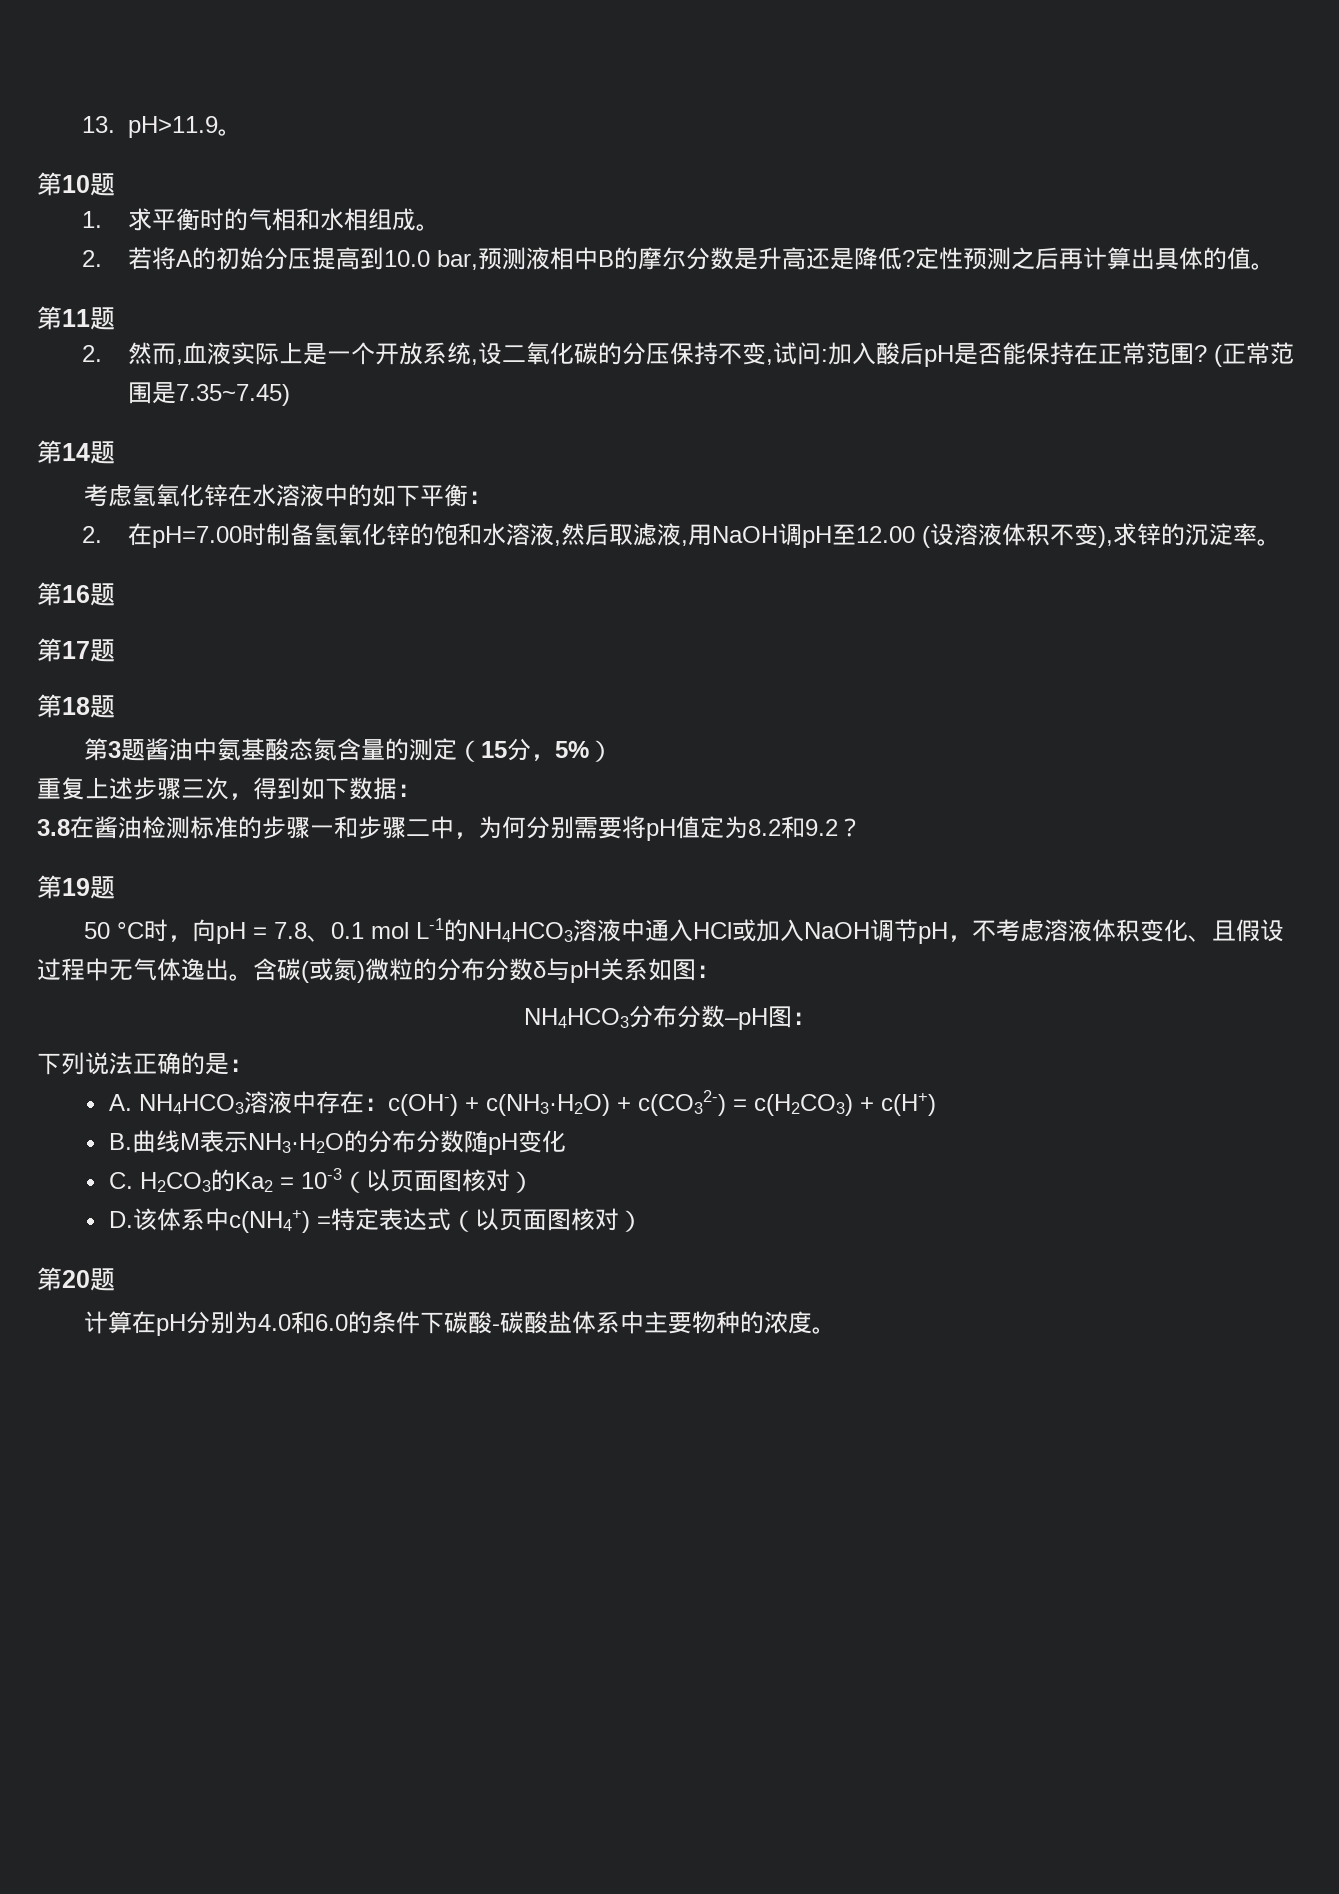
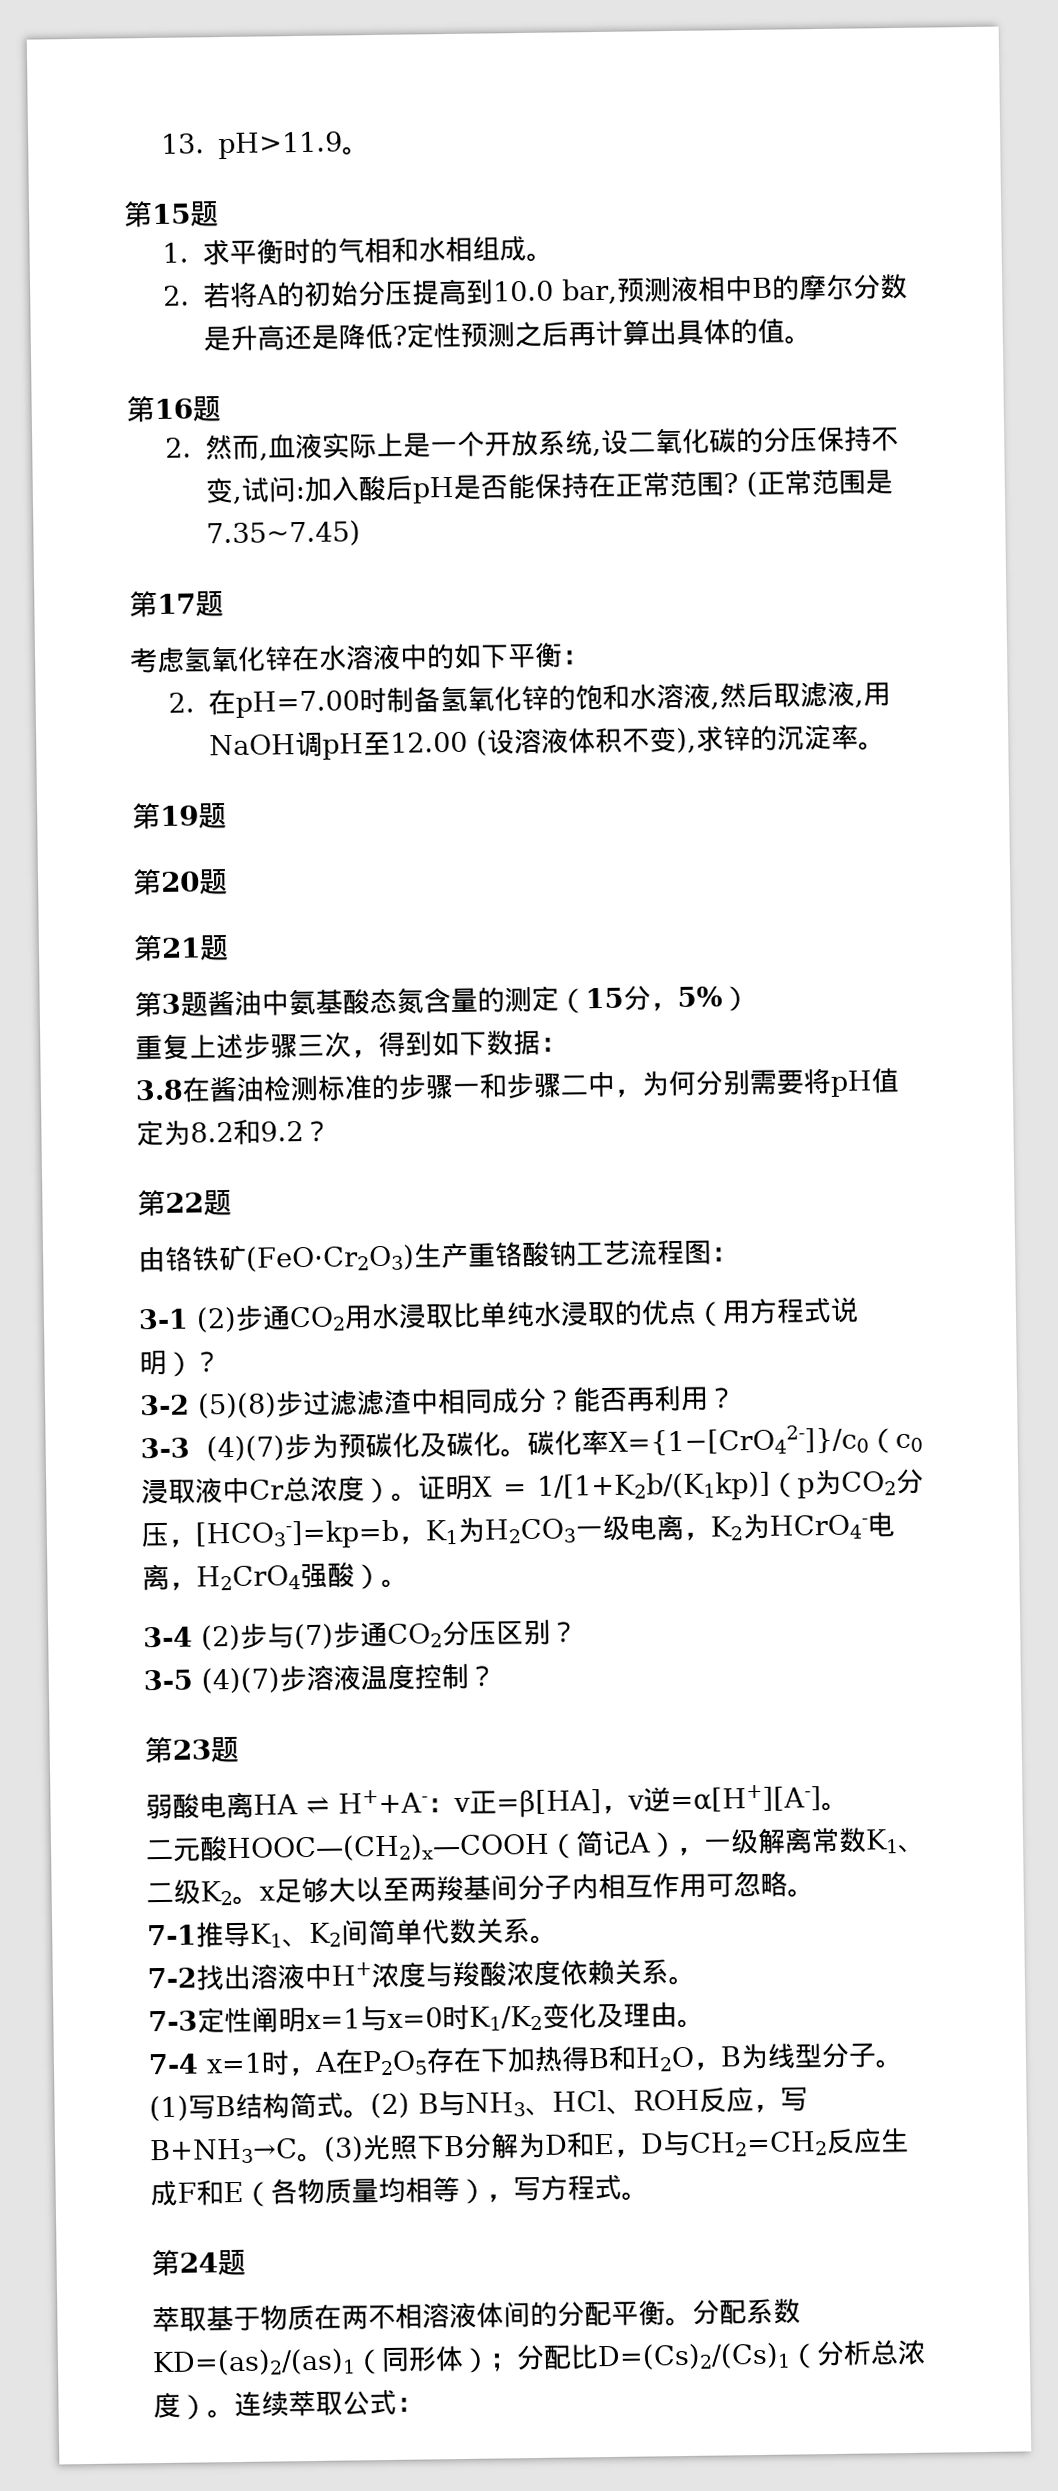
[62,175,90,193] 10 -> [151,203,191,224] 15
[62,309,90,327] 11 -> [154,398,193,419] 16
[62,443,90,461] 14 -> [157,593,196,614] 17
[62,583,115,606] [37,638,115,662] [37,694,90,718] 16题 // 第17题 // 第18 -> [160,802,227,829] [132,868,228,896] [133,934,201,962] 19题 // 第20题 // 第21
[62,876,115,899] [84,918,1285,944] [37,958,720,983] [523,1005,816,1030] [37,1052,253,1075] [108,1090,936,1116] [108,1130,566,1155] [108,1168,534,1193] [108,1208,643,1233] [37,1267,115,1291] [84,1311,837,1336] 19题 // 50 °C时，向pH = 7.8、0.1 mol L-1的NH4HCO3溶液中通入HCl或加入NaOH调节pH，不考虑溶液体积变化、且假设过程中无气体逸出。含碳(或氮)微粒的分布分数δ与pH关系如图： // NH4HCO3分布分数–pH图： // 下列说法正确的是： // A. NH4HCO3溶液中存在：c(OH-) + c(NH3·H2O) + c(CO32-) = c(H2CO3) + c(H+) // B.曲线M表示NH3·H2O的分布分数随pH变化 // C. H2CO3的Ka2 = 10-3（以页面图核对） // D.该体系中c(NH4+) =特定表达式（以页面图核对） // 第20题 // 计算在pH分别为4.0和6.0的条件下碳酸-碳酸盐体系中主要物种的浓度。 -> [165,1188,232,1216] [137,1239,739,1273] [138,1296,859,1333] [139,1349,221,1377] [139,1385,736,1419] [140,1424,923,1462] [141,1468,924,1505] [141,1512,895,1550] [142,1561,409,1591] [143,1619,578,1651] [143,1663,496,1694] [144,1735,239,1764] [145,1784,849,1820] [145,1827,926,1863] [146,1870,815,1906] [147,1918,558,1948] [147,1959,696,1991] [148,2002,705,2034] [148,2042,904,2077] [149,2087,808,2122] [149,2127,909,2165] [150,2174,649,2207] [151,2248,246,2277] [152,2298,801,2333] [152,2339,926,2377] [153,2389,424,2420] 22题 // 由铬铁矿(FeO·Cr2O3)生产重铬酸钠工艺流程图： // 3-1 (2)步通CO2用水浸取比单纯水浸取的优点（用方程式说明）？ // 3-2 (5)(8)步过滤滤渣中相同成分？能否再利用？ // 3-3 (4)(7)步为预碳化及碳化。碳化率X={1−[CrO42-]}/c0（c0浸取液中Cr总浓度）。证明X = 1/[1+K2b/(K1kp)]（p为CO2分压，[HCO3-]=kp=b，K1为H2CO3一级电离，K2为HCrO4-电离，H2CrO4强酸）。 // 3-4 (2)步与(7)步通CO2分压区别？ // 3-5 (4)(7)步溶液温度控制？ // 第23题 // 弱酸电离HA ⇌ H++A-：v正=β[HA]，v逆=α[H+][A-]。 // 二元酸HOOC—(CH2)x—COOH（简记A），一级解离常数K1、二级K2。x足够大以至两羧基间分子内相互作用可忽略。 // 7-1推导K1、K2间简单代数关系。 // 7-2找出溶液中H+浓度与羧酸浓度依赖关系。 // 7-3定性阐明x=1与x=0时K1/K2变化及理由。 // 7-4 x=1时，A在P2O5存在下加热得B和H2O，B为线型分子。(1)写B结构简式。(2) B与NH3、HCl、ROH反应，写B+NH3→C。(3)光照下B分解为D和E，D与CH2=CH2反应生成F和E（各物质量均相等），写方程式。 // 第24题 // 萃取基于物质在两不相溶液体间的分配平衡。分配系数KD=(as)2/(as)1（同形体）；分配比D=(Cs)2/(Cs)1（分析总浓度）。连续萃取公式：

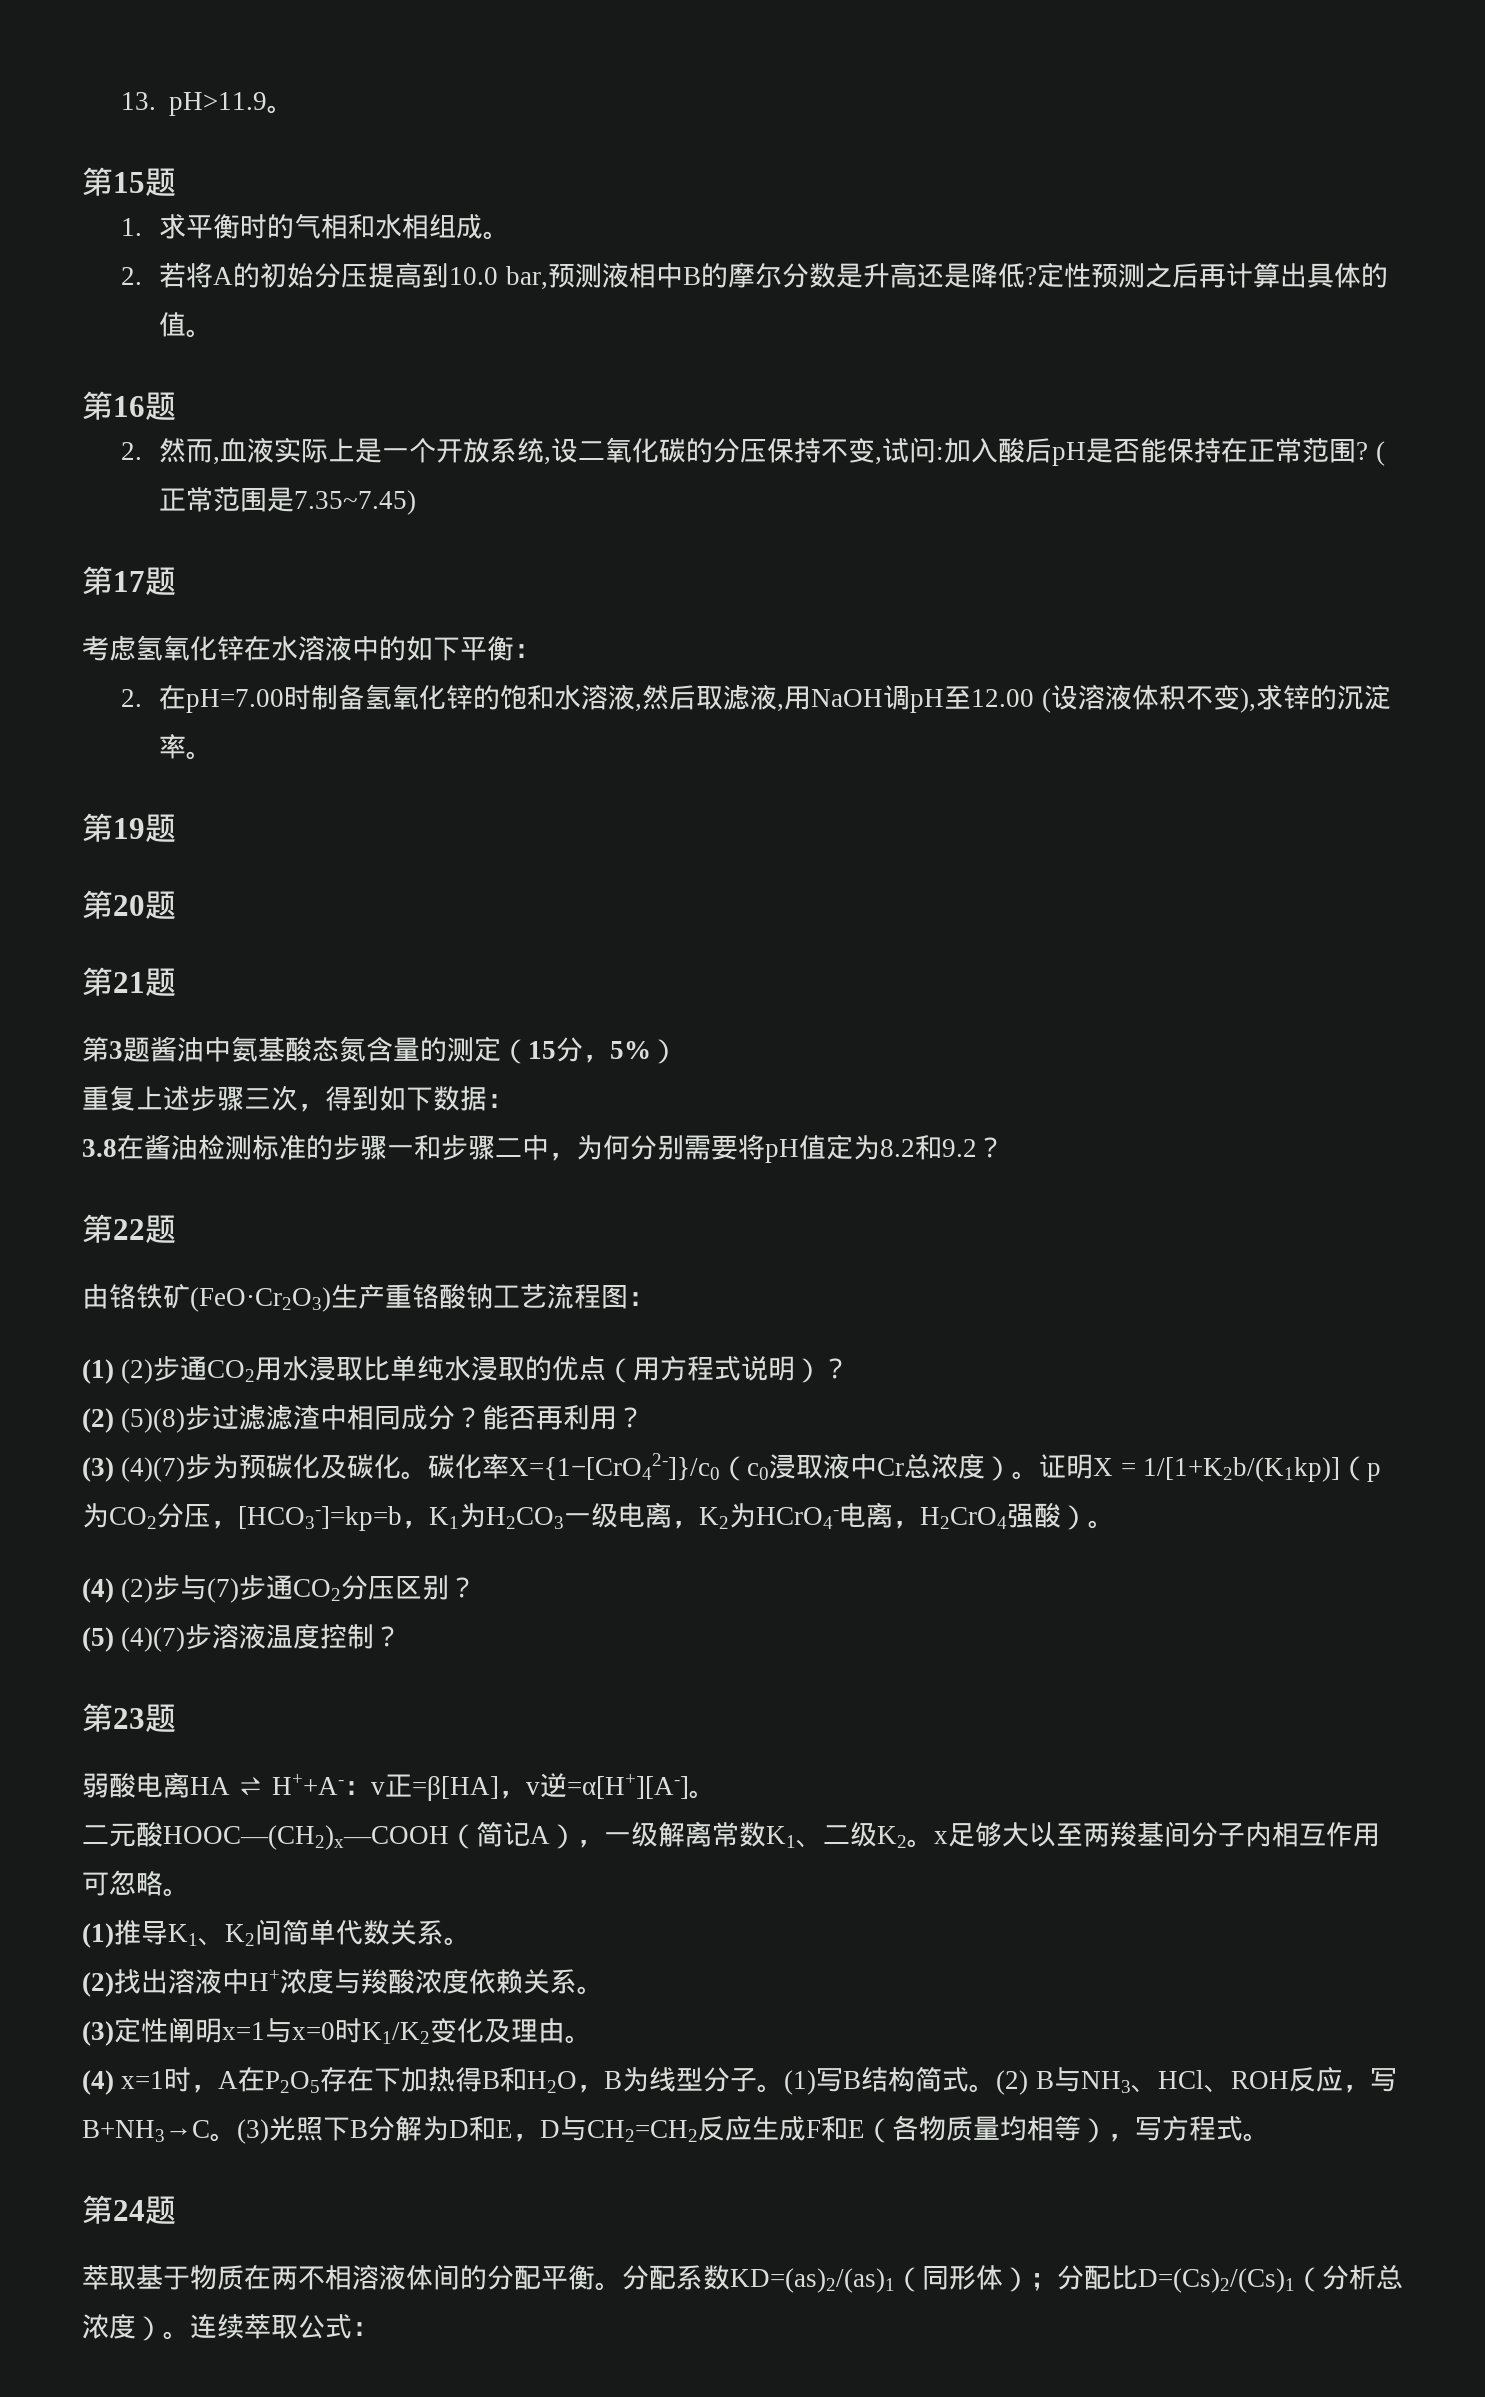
[138,1308,189,1330] 3-1 -> [82,1359,114,1384] (1)
[139,1394,190,1416] 3-2 -> [82,1408,114,1433] (2)
[140,1437,190,1459] 3-3 -> [82,1457,114,1482] (3)
[143,1626,193,1648] 3-4 -> [82,1578,114,1603] (4)
[143,1669,193,1691] 3-5 -> [82,1627,114,1652] (5)
[147,1924,197,1946] 7-1 -> [82,1923,114,1948] (1)
[147,1967,197,1989] 7-2 -> [82,1972,114,1997] (2)
[148,2010,198,2032] 7-3 -> [82,2021,114,2046] (3)
[148,2053,199,2075] 7-4 -> [82,2070,114,2095] (4)

